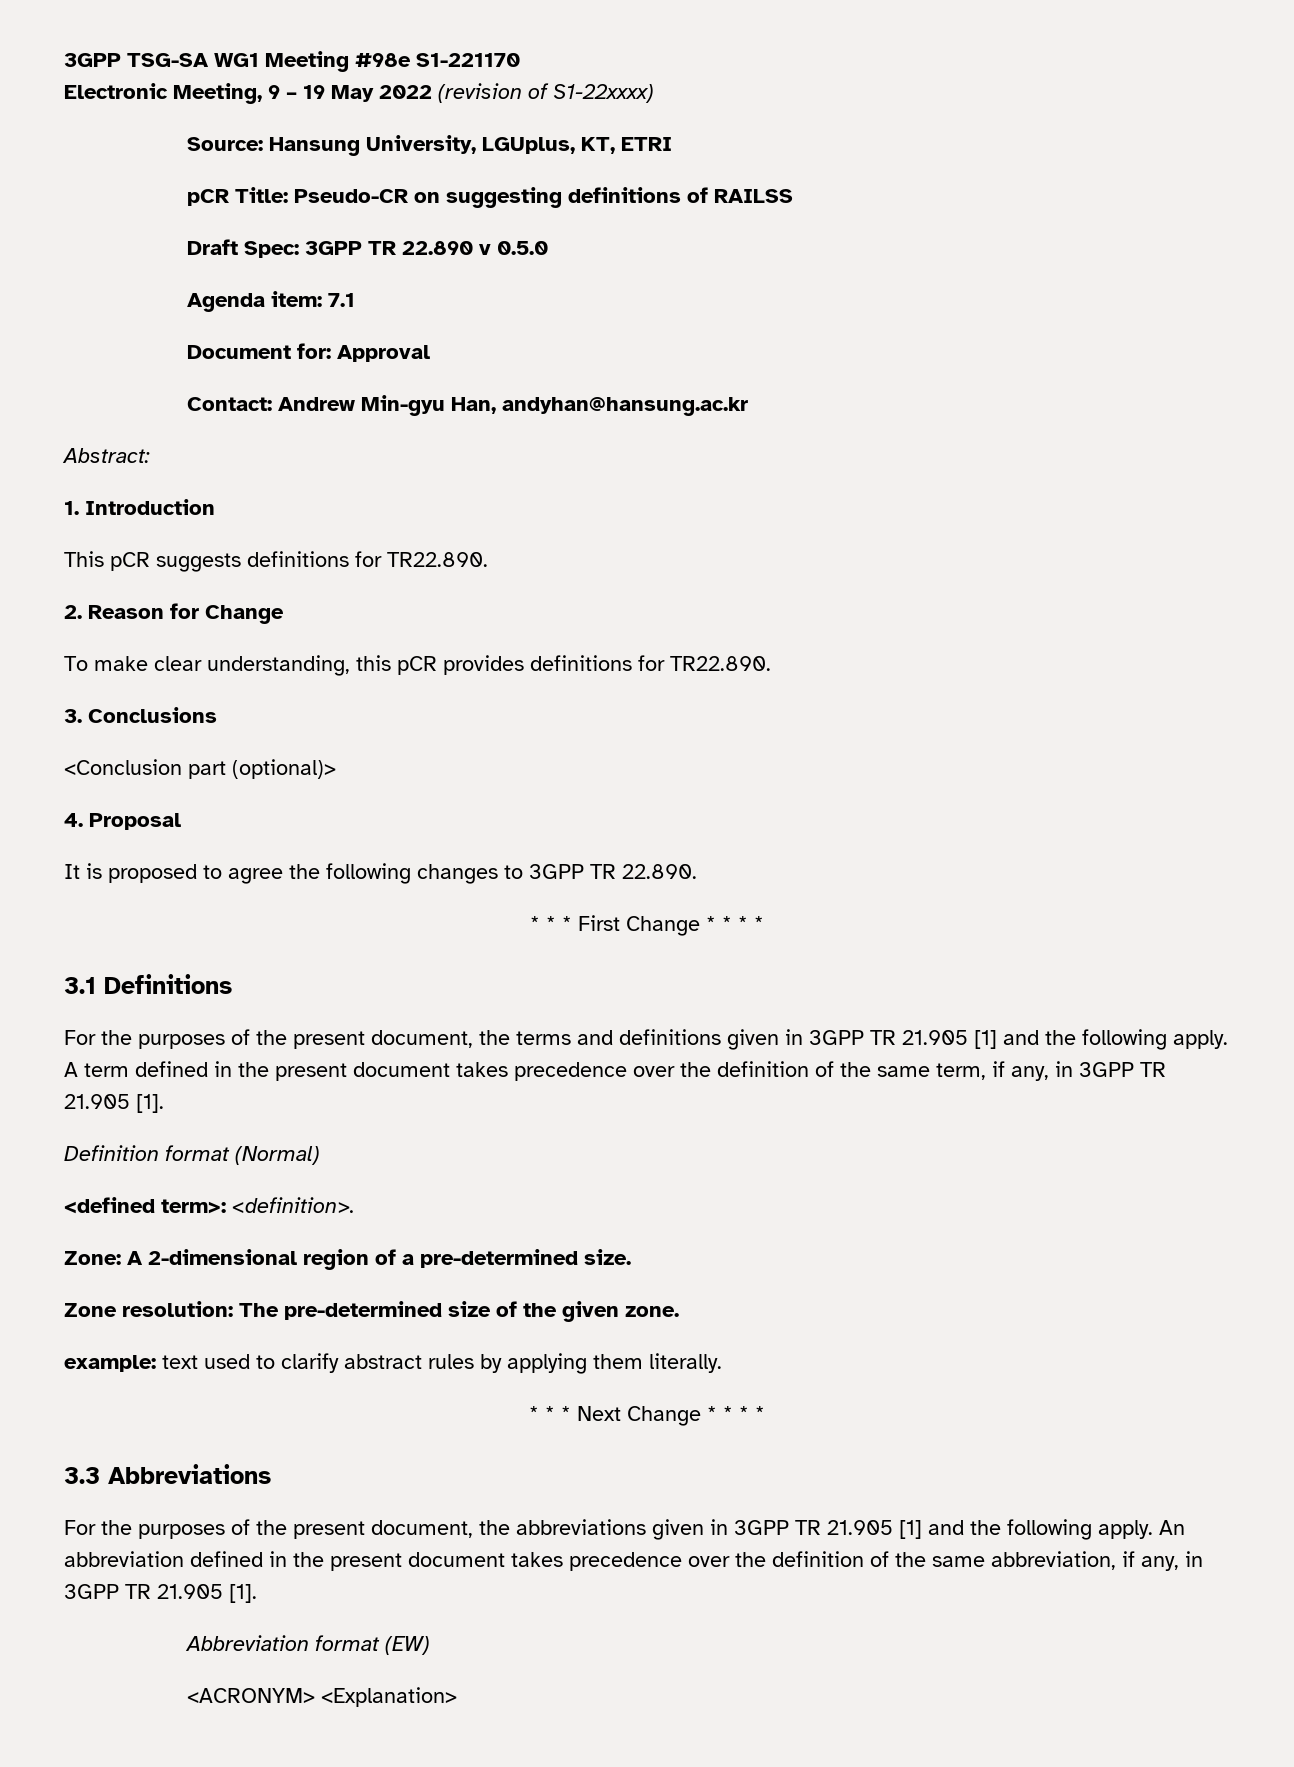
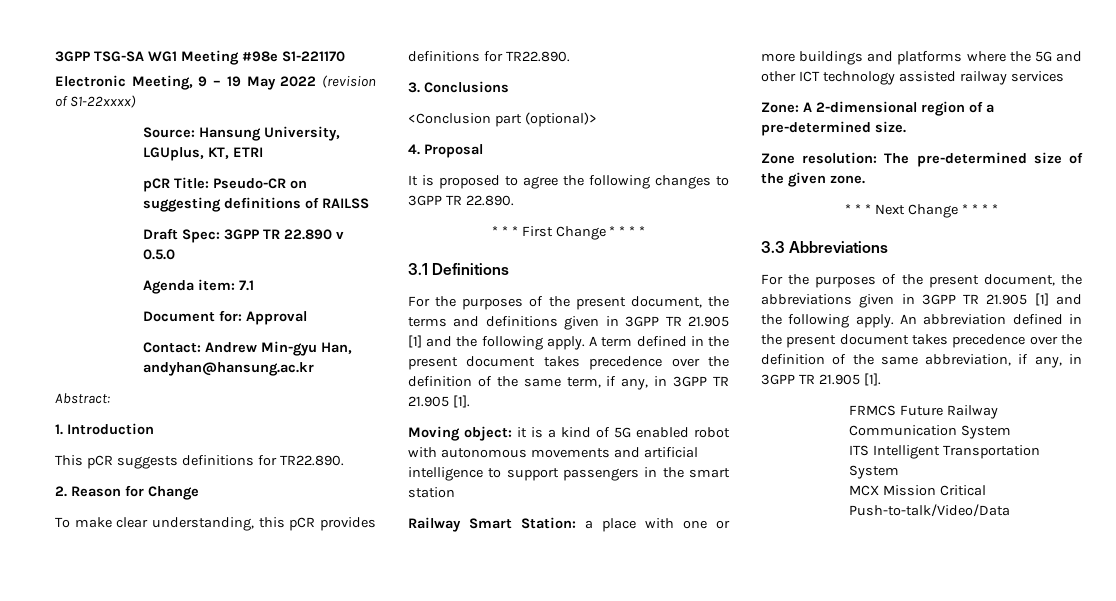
[64,1145,320,1165] [64,1197,355,1214] Definition format (Normal) // <defined term>: <definition>. -> [408,426,730,441] [408,447,698,458] [408,467,730,481] [408,487,455,498] [408,517,730,532] [761,51,1082,65] [761,71,1064,85] Moving object: it is a kind of 5G enabled robot with autonomous movements and artificial intelligence to support passengers in the smart station // Railway Smart Station: a place with one or more buildings and platforms where the 5G and other ICT technology assisted railway services
[64,1353,722,1374] // example: text used to clarify abstract rules by applying them literally. -> (865, 179) none
[184,1635,430,1655] [186,1687,457,1707] Abbreviation format (EW) // <ACRONYM> <Explanation> -> [849,405,999,419] [849,425,1012,439] [849,445,1041,459] [849,465,900,479] [849,485,987,496] [849,504,1011,517] FRMCS Future Railway Communication System // ITS Intelligent Transportation System // MCX Mission Critical Push-to-talk/Video/Data

